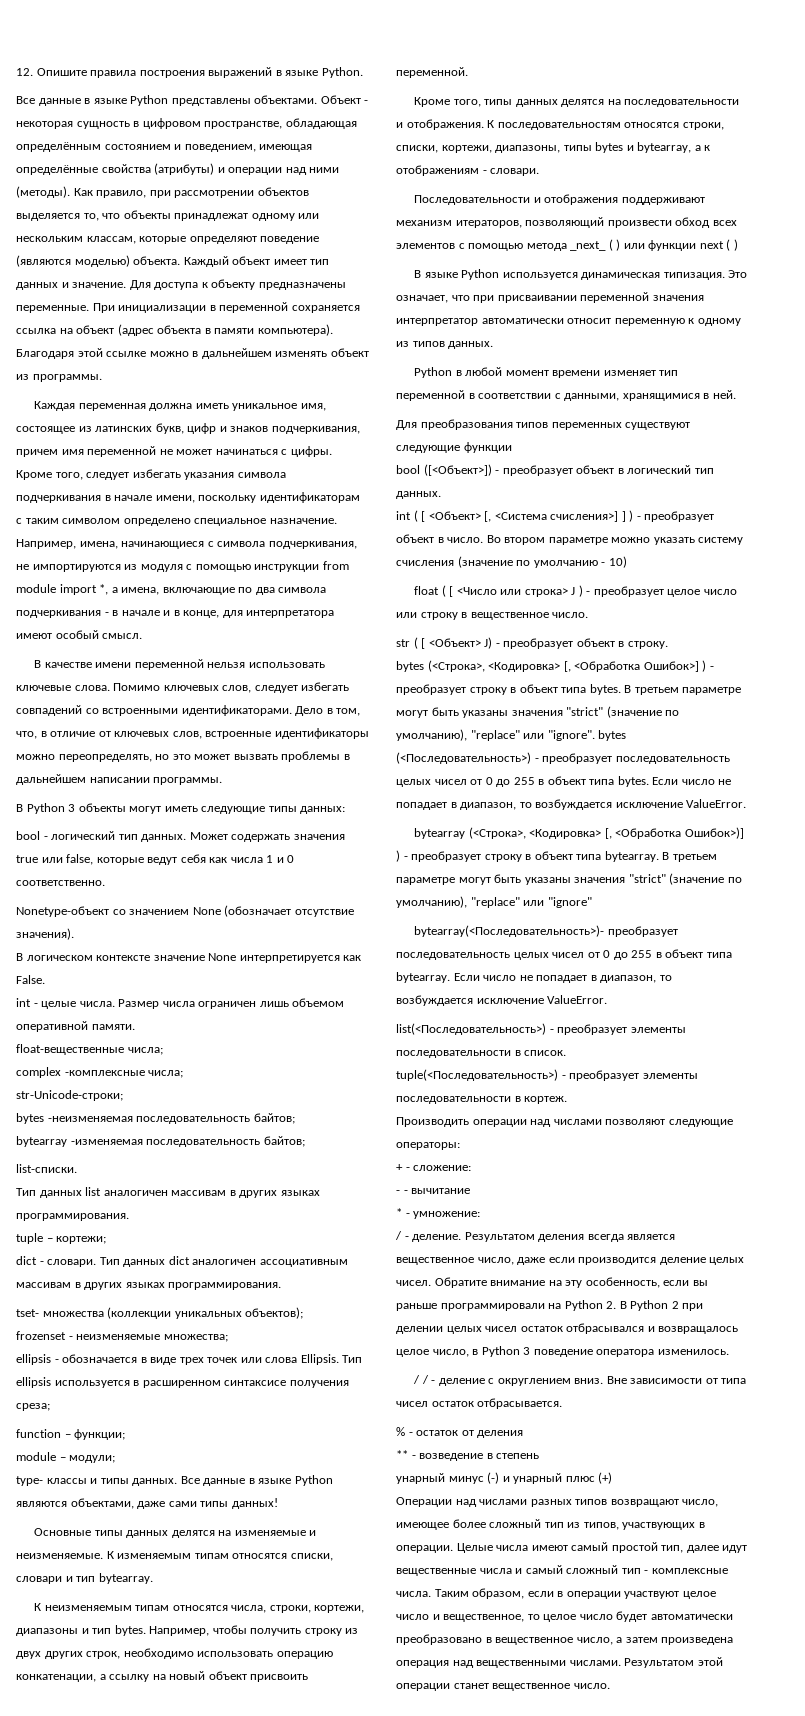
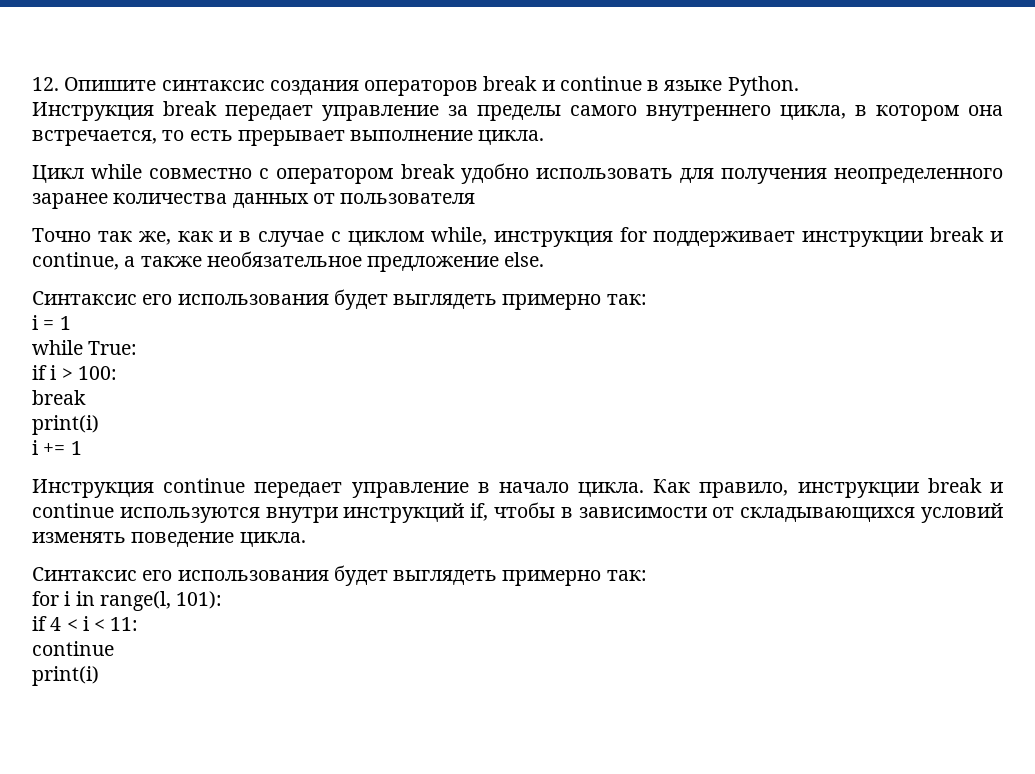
[90,67,363,78] [16,95,369,106] [16,118,357,129] [16,142,313,152] [16,163,340,175] [16,186,309,198] [16,210,320,221] [16,236,320,244] [16,255,330,267] [16,279,346,290] [16,302,360,313] [16,324,333,336] [16,348,369,359] [16,374,102,382] [34,401,326,411] [16,423,360,434] [16,446,332,457] [16,469,286,480] [16,492,360,503] [16,518,337,526] [16,539,357,549] [16,561,349,572] [16,584,327,595] [16,610,335,618] [16,630,143,639] [34,659,325,670] [16,682,350,693] [16,705,361,716] [16,728,369,739] [16,751,350,762] [16,774,223,785] [16,803,346,814] [16,831,345,842] [16,854,295,865] [16,880,105,886] [16,905,354,917] [16,928,74,940] [16,953,362,963] [16,975,45,984] [16,998,345,1009] [16,1021,135,1032] [16,1044,163,1055] [16,1067,184,1078] [16,1090,123,1101] [16,1113,295,1124] [16,1136,305,1147] [16,1164,77,1173] [16,1187,320,1198] [16,1213,129,1221] [16,1233,107,1244] [16,1256,348,1267] [16,1282,282,1290] [16,1307,304,1319] [16,1331,228,1342] [16,1354,363,1365] [16,1377,349,1388] [16,1403,50,1411] [16,1429,126,1440] [16,1452,116,1463] [16,1475,333,1486] [16,1498,278,1509] [34,1528,317,1538] [16,1551,333,1561] [16,1573,153,1584] [34,1603,365,1613] [16,1625,359,1636] [16,1648,333,1659] [16,1671,309,1682] [396,67,468,78] [414,97,740,107] [396,119,724,130] [396,142,711,153] [396,165,540,176] [414,194,705,205] [396,217,737,228] [396,239,738,251] [414,269,748,280] [396,292,704,303] [396,318,741,326] [396,341,494,349] [414,367,679,378] [396,390,736,401] [396,419,691,430] [396,442,512,453] [396,464,714,476] [396,491,441,499] [396,510,715,522] [396,534,744,545] [396,556,627,568] [414,585,737,597] [396,612,589,620] [396,637,668,649] [396,660,714,672] [396,684,742,695] [396,706,680,718] [396,729,627,741] [396,752,730,764] [396,776,732,787] [396,799,747,810] [414,827,744,839] [396,850,717,862] [396,873,742,885] [396,896,592,908] [414,925,678,937] [396,949,732,960] [396,972,672,983] [396,995,608,1006] [396,1023,686,1035] [396,1050,567,1058] [396,1069,698,1081] [396,1096,568,1104] [396,1117,733,1127] [396,1142,460,1150] [396,1164,472,1171] [396,1188,471,1194] [396,1208,481,1219] [395,1231,676,1242] [396,1257,745,1265] [396,1277,708,1288] [396,1300,704,1311] [396,1323,739,1334] [396,1346,729,1357] [413,1375,747,1386] [396,1398,563,1409] [396,1427,524,1438] [396,1450,540,1461] [396,1472,613,1484] [396,1497,719,1507] [396,1519,705,1530] [396,1542,748,1553] [396,1565,728,1576] [396,1588,716,1599] [396,1611,733,1622] [396,1634,734,1645] [396,1657,723,1668] [396,1683,610,1691] правила построения выражений в языке Python. // Все данные в языке Python представлены объектами. Объект - некоторая сущность в цифровом пространстве, обладающая определённым состоянием и поведением, имеющая определённые свойства (атрибуты) и операции над ними (методы). Как правило, при рассмотрении объектов выделяется то, что объекты принадлежат одному или нескольким классам, которые определяют поведение (являются моделью) объекта. Каждый объект имеет тип данных и значение. Для доступа к объекту предназначены переменные. При инициализации в переменной сохраняется ссылка на объект (адрес объекта в памяти компьютера). Благодаря этой ссылке можно в дальнейшем изменять объект из программы. // Каждая переменная должна иметь уникальное имя, состоящее из латинских букв, цифр и знаков подчеркивания, причем имя переменной не может начинаться с цифры. Кроме того, следует избегать указания символа подчеркивания в начале имени, поскольку идентификаторам с таким символом определено специальное назначение. Например, имена, начинающиеся с символа подчеркивания, не импортируются из модуля с помощью инструкции from module import *, а имена, включающие по два символа подчеркивания - в начале и в конце, для интерпретатора имеют особый смысл. // В качестве имени переменной нельзя использовать ключевые слова. Помимо ключевых слов, следует избегать совпадений со встроенными идентификаторами. Дело в том, что, в отличие от ключевых слов, встроенные идентификаторы можно переопределять, но это может вызвать проблемы в дальнейшем написании программы. // В Python 3 объекты могут иметь следующие типы данных: // bool - логический тип данных. Может содержать значения true или false, которые ведут себя как числа 1 и 0 соответственно. // Nonetype-объект со значением None (обозначает отсутствие значения). // В логическом контексте значение None интерпретируется как False. // int - целые числа. Размер числа ограничен лишь объемом оперативной памяти. // float-вещественные числа; // complex -комплексные числа; // str-Unicode-cтpoки; // bytes -неизменяемая последовательность байтов; // bytearray -изменяемая последовательность байтов; // list-списки. // Тип данных list аналогичен массивам в других языках программирования. // tuple – кортежи; // dict - словари. Тип данных dict аналогичен ассоциативным массивам в других языках программирования. // tset- множества (коллекции уникальных объектов); // frozenset - неизменяемые множества; // ellipsis - обозначается в виде трех точек или слова Ellipsis. Тип ellipsis используется в расширенном синтаксисе получения среза; // function – функции; // module – модули; // type- классы и типы данных. Все данные в языке Python являются объектами, даже сами типы данных! // Основные типы данных делятся на изменяемые и неизменяемые. К изменяемым типам относятся списки, словари и тип bytearray. // К неизменяемым типам относятся числа, строки, кортежи, диапазоны и тип bytes. Например, чтобы получить строку из двух других строк, необходимо использовать операцию конкатенации, а ссылку на новый объект присвоить переменной. // Кроме того, типы данных делятся на последовательности и отображения. К последовательностям относятся строки, списки, кортежи, диапазоны, типы bytes и bytearray, а к отображениям - словари. // Последовательности и отображения поддерживают механизм итераторов, позволяющий произвести обход всех элементов с помощью метода _next_ ( ) или функции next ( ) // В языке Python используется динамическая типизация. Это означает, что при присваивании переменной значения интерпретатор автоматически относит переменную к одному из типов данных. // Python в любой момент времени изменяет тип переменной в соответствии с данными, хранящимися в ней. // Для преобразования типов переменных существуют следующие функции // bool ([<Объект>]) - преобразует объект в логический тип данных. // int ( [ <Объект> [, <Система счисления>] ] ) - преобразует объект в число. Во втором параметре можно указать систему счисления (значение по умолчанию - 10) // float ( [ <Число или строка> J ) - преобразует целое число или строку в вещественное число. // str ( [ <Объект> J) - преобразует объект в строку. // bytes (<Строка>, <Кодировка> [, <Обработка Ошибок>] ) - преобразует строку в объект типа bytes. В третьем параметре моrут быть указаны значения "strict" (значение по умолчанию), "replace" или "ignore". bytes (<Последовательность>) - преобразует последовательность целых чисел от 0 до 255 в объект типа bytes. Если число не попадает в диапазон, то возбуждается исключение ValueError. // bytearray (<Строка>, <Кодировка> [, <Обработка Ошибок>)] ) - преобразует строку в объект типа bytearray. В третьем параметре могут быть указаны значения "strict" (значение по умолчанию), "replace" или "ignore" // bytearray(<Последовательность>)- преобразует последовательность целых чисел от 0 до 255 в объект типа bytearray. Если число не попадает в диапазон, то возбуждается исключение ValueError. // list(<Последовательность>) - преобразует элементы последовательности в список. // tuple(<Последовательность>) - преобразует элементы последовательности в кортеж. // Производить операции над числами позволяют следующие операторы: // + - сложение: // - - вычитание // * - умножение: // / - деление. Результатом деления всегда является вещественное число, даже если производится деление целых чисел. Обратите внимание на эту особенность, если вы раньше программировали на Python 2. В Python 2 при делении целых чисел остаток отбрасывался и возвращалось целое число, в Python 3 поведение оператора изменилось. // / / - деление с округлением вниз. Вне зависимости от типа чисел остаток отбрасывается. // % - остаток от деления // ** - возведение в степень // унарный минус (-) и унарный плюс (+) // Операции над числами разных типов возвращают число, имеющее более сложный тип из типов, участвующих в операции. Целые числа имеют самый простой тип, далее идут вещественные числа и самый сложный тип - комплексные числа. Таким образом, если в операции участвуют целое число и вещественное, то целое число будет автоматически преобразовано в вещественное число, а затем произведена операция над вещественными числами. Результатом этой операции станет вещественное число. -> [161,76,799,96] [32,101,1003,121] [32,130,545,146] [32,163,1004,184] [32,193,476,209] [32,227,1004,247] [32,251,545,272] [32,289,647,310] [32,315,71,330] [32,340,138,355] [32,365,117,380] [32,390,86,405] [32,415,99,435] [32,440,82,455] [32,478,1003,498] [32,502,1003,523] [32,532,306,547] [32,565,647,586] [32,591,223,611] [32,616,139,631] [32,641,114,656] [32,666,99,686] синтаксис создания операторов break и continue в языке Python. // Инструкция break передает управление за пределы самого внутреннего цикла, в котором она встречается, то есть прерывает выполнение цикла. // Цикл while совместно с оператором break удобно использовать для получения неопределенного заранее количества данных от пользователя // Точно так же, как и в случае с циклом while, инструкция for поддерживает инструкции break и continue, а также необязательное предложение else. // Cинтаксис его использования будет выглядеть примерно так: // i = 1 // while True: // if i > 100: // break // print(i) // i += 1 // Инструкция continue передает управление в начало цикла. Как правило, инструкции break и continue используются внутри инструкций if, чтобы в зависимости от складывающихся условий изменять поведение цикла. // Cинтаксис его использования будет выглядеть примерно так: // for i in range(l, 101): // if 4 < i < 11: // continue // print(i)

